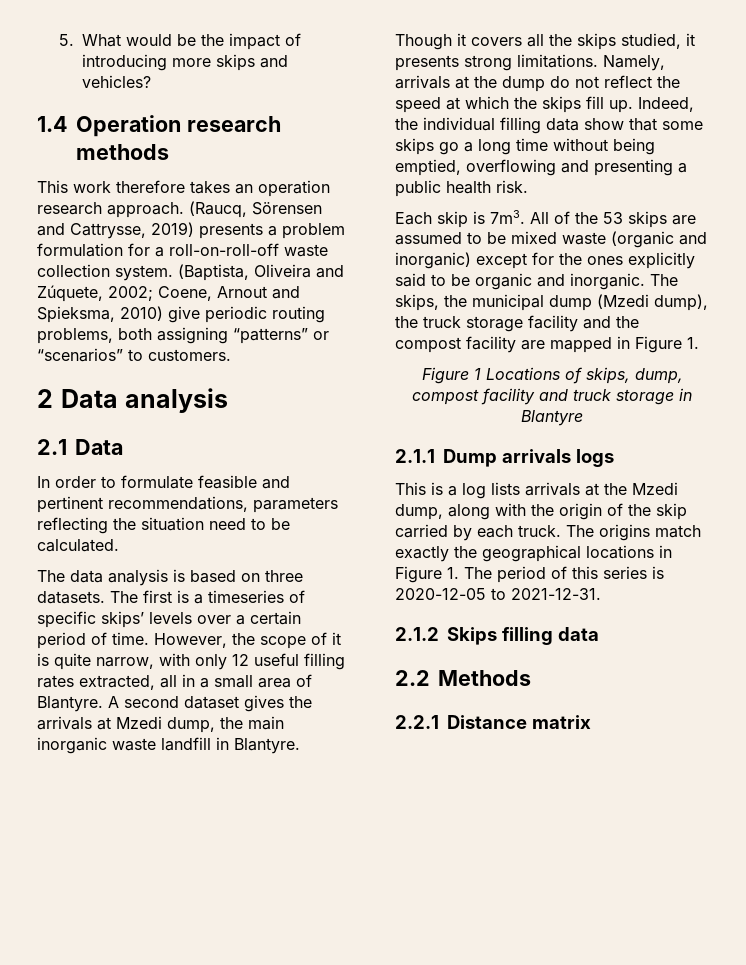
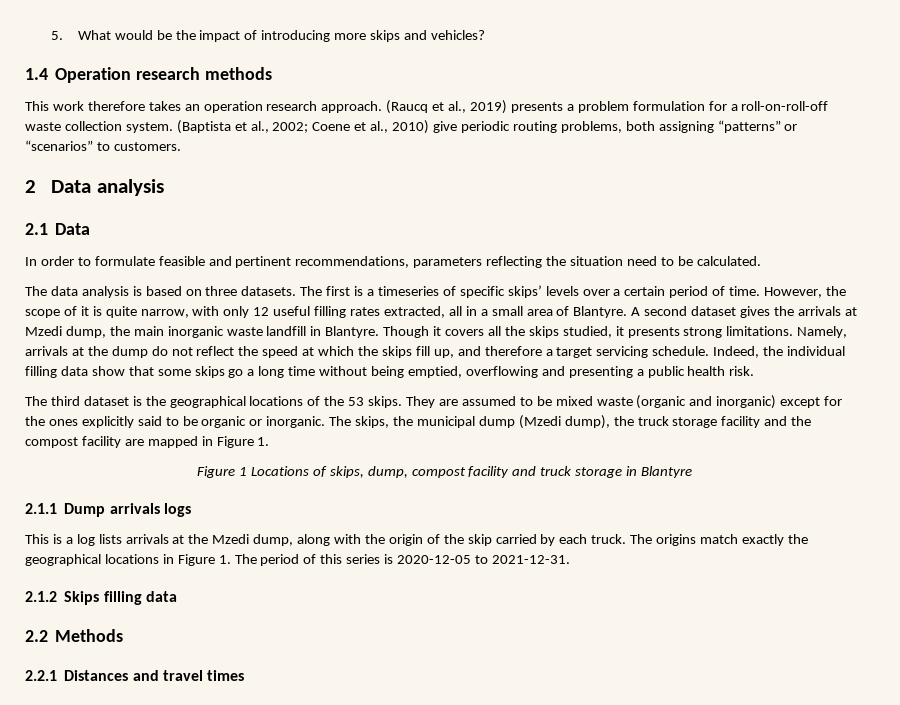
[189,201,322,218] [37,223,146,239] (Raucq, Sörensen and Cattrysse, -> [386,100,467,114] (Raucq et al.,
[178,264,344,281] [37,285,300,302] [37,306,115,323] (Baptista, Oliveira and Zúquete, 2002; Coene, Arnout and Spieksma, -> [176,120,389,134] (Baptista et al., 2002; Coene et al.,
[609,100,633,113] up. -> [433,346,710,358] up, and therefore a target servicing schedule.
[395,210,549,228] Each skip is 7m3. All -> [25,396,304,408] The third dataset is the geographical locations
[628,211,667,228] skips -> [368,396,436,408] skips. They
[537,274,565,287] and -> [249,419,263,426] or
[447,715,591,729] Distance matrix -> [64,670,245,681] Distances and travel times

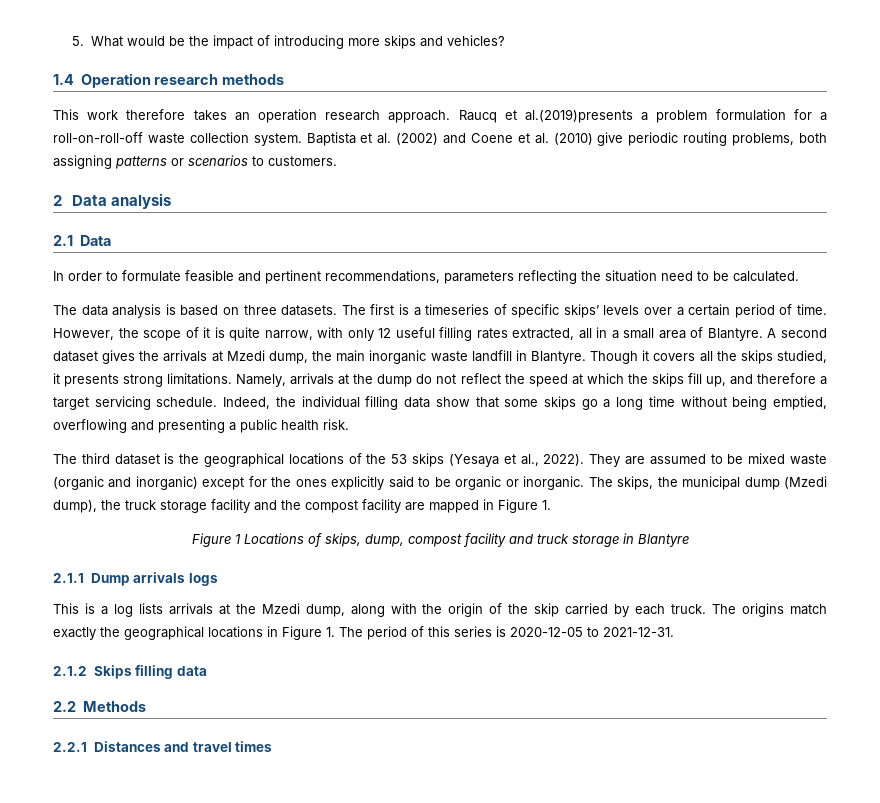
[386,100,563,114] (Raucq et al., 2019) presents -> [458,109,633,123] Raucq et al.(2019)presents
[176,120,430,134] (Baptista et al., 2002; Coene et al., 2010) -> [306,132,593,146] Baptista et al. (2002) and Coene et al. (2010)
[717,120,798,133] [25,140,93,151] “patterns” or “scenarios” -> [115,155,248,169] patterns or scenarios
[368,396,403,408] skips. -> [412,453,585,467] skips (Yesaya et al., 2022).

